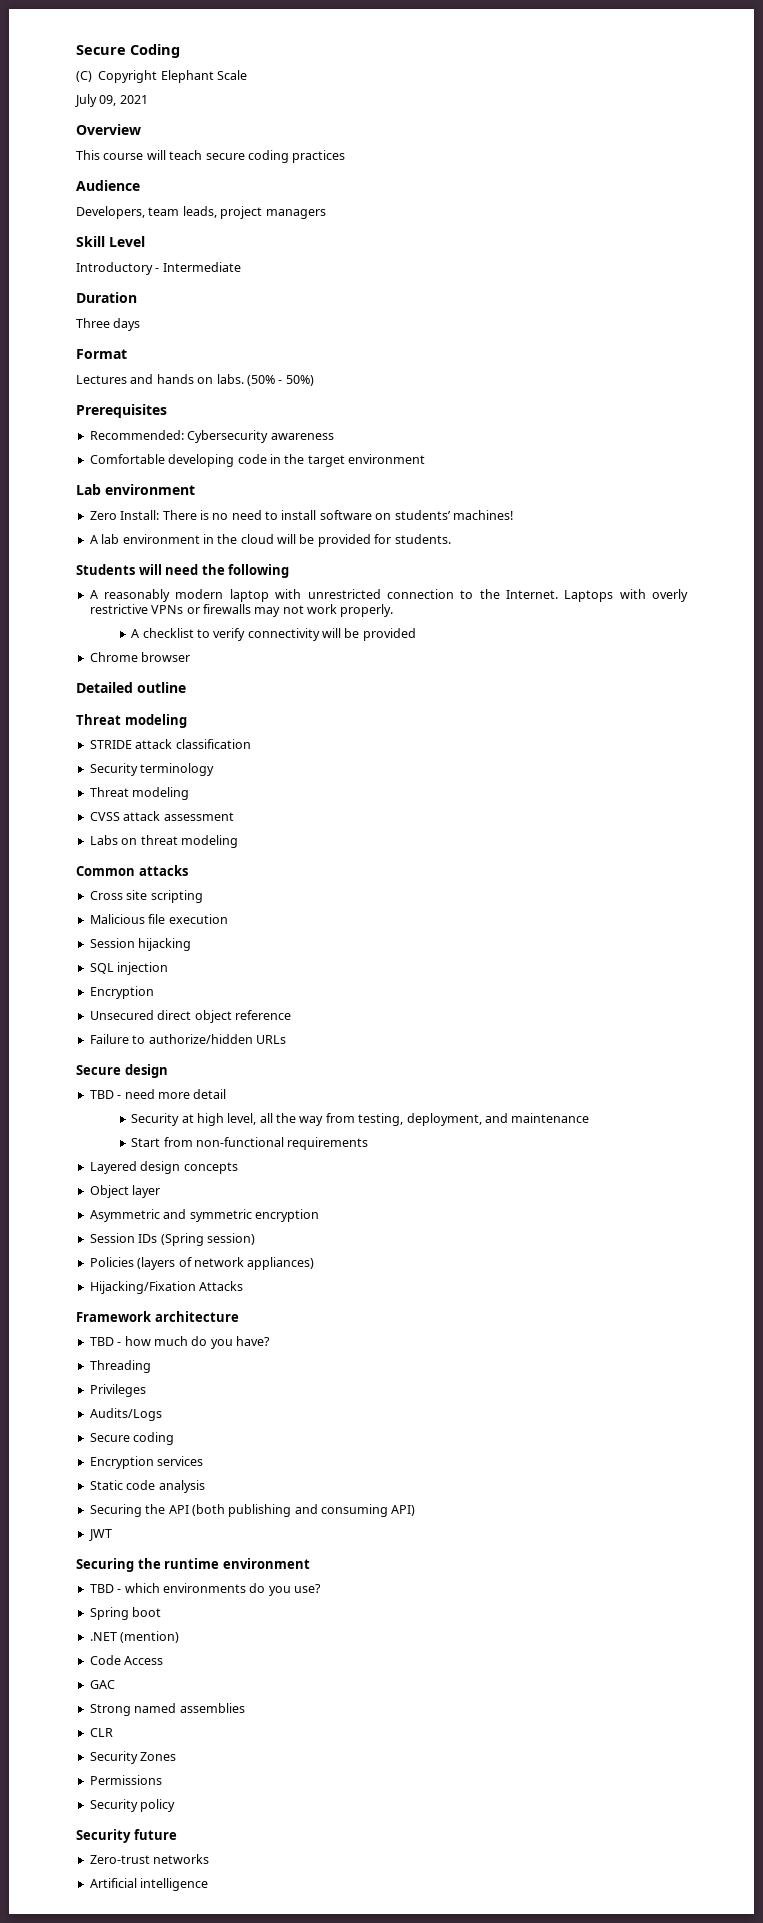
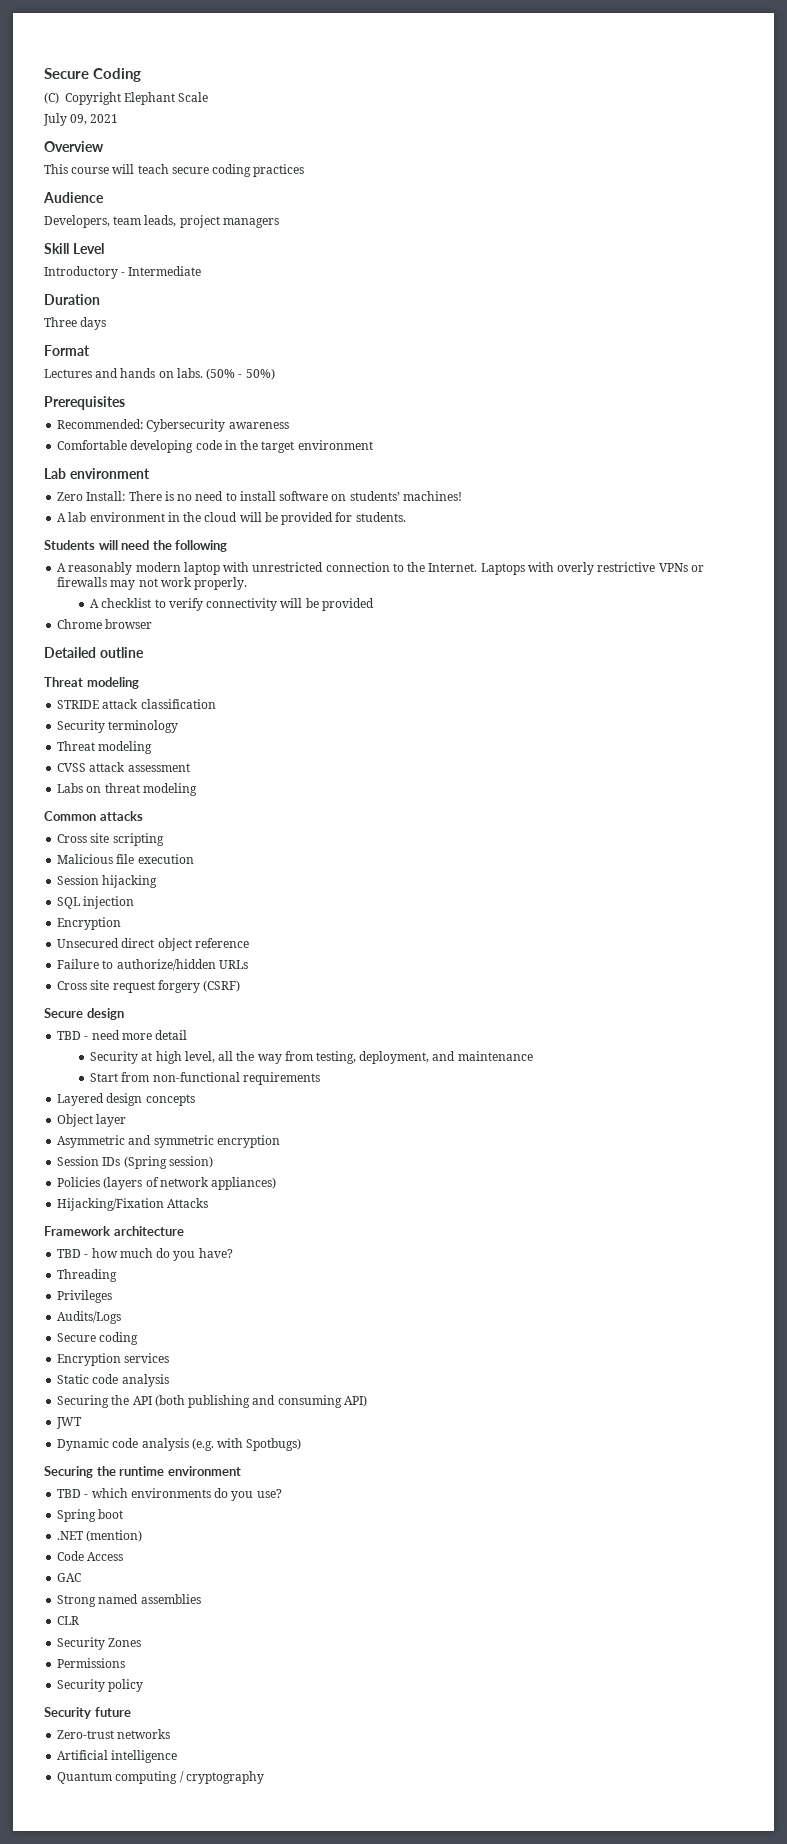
(286, 1039) none -> [57,980,241,993] // Cross site request forgery (CSRF)
(112, 1535) none -> [57,1438,302,1451] // Dynamic code analysis (e.g. with Spotbugs)
(209, 1884) none -> [57,1771,264,1784] // Quantum computing / cryptography

